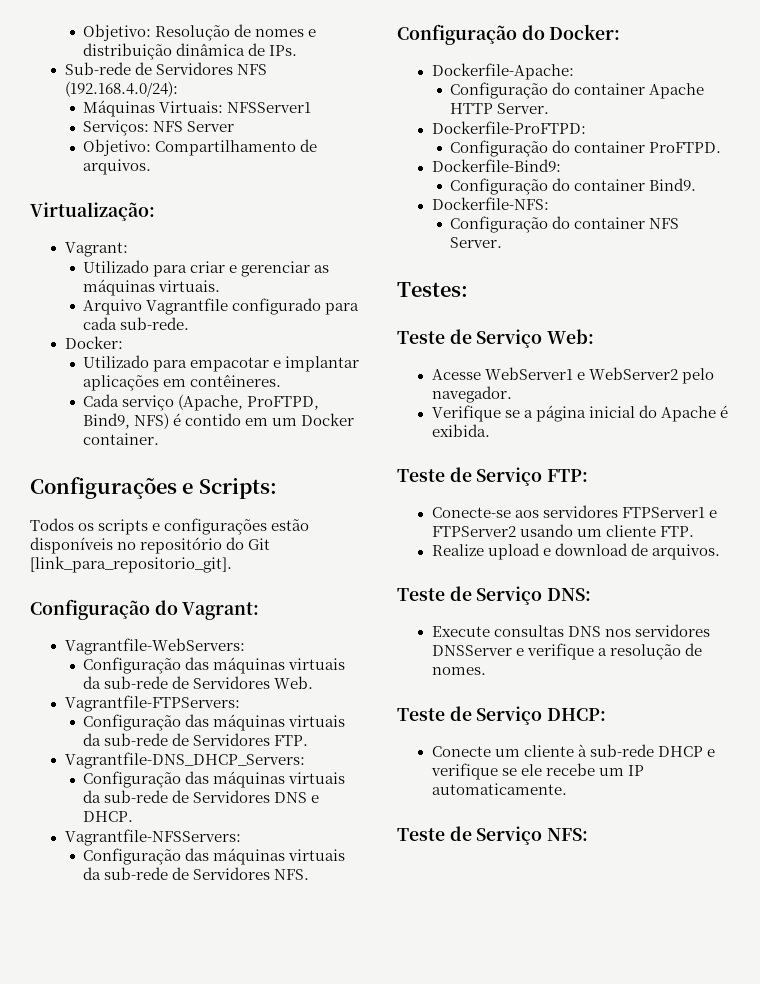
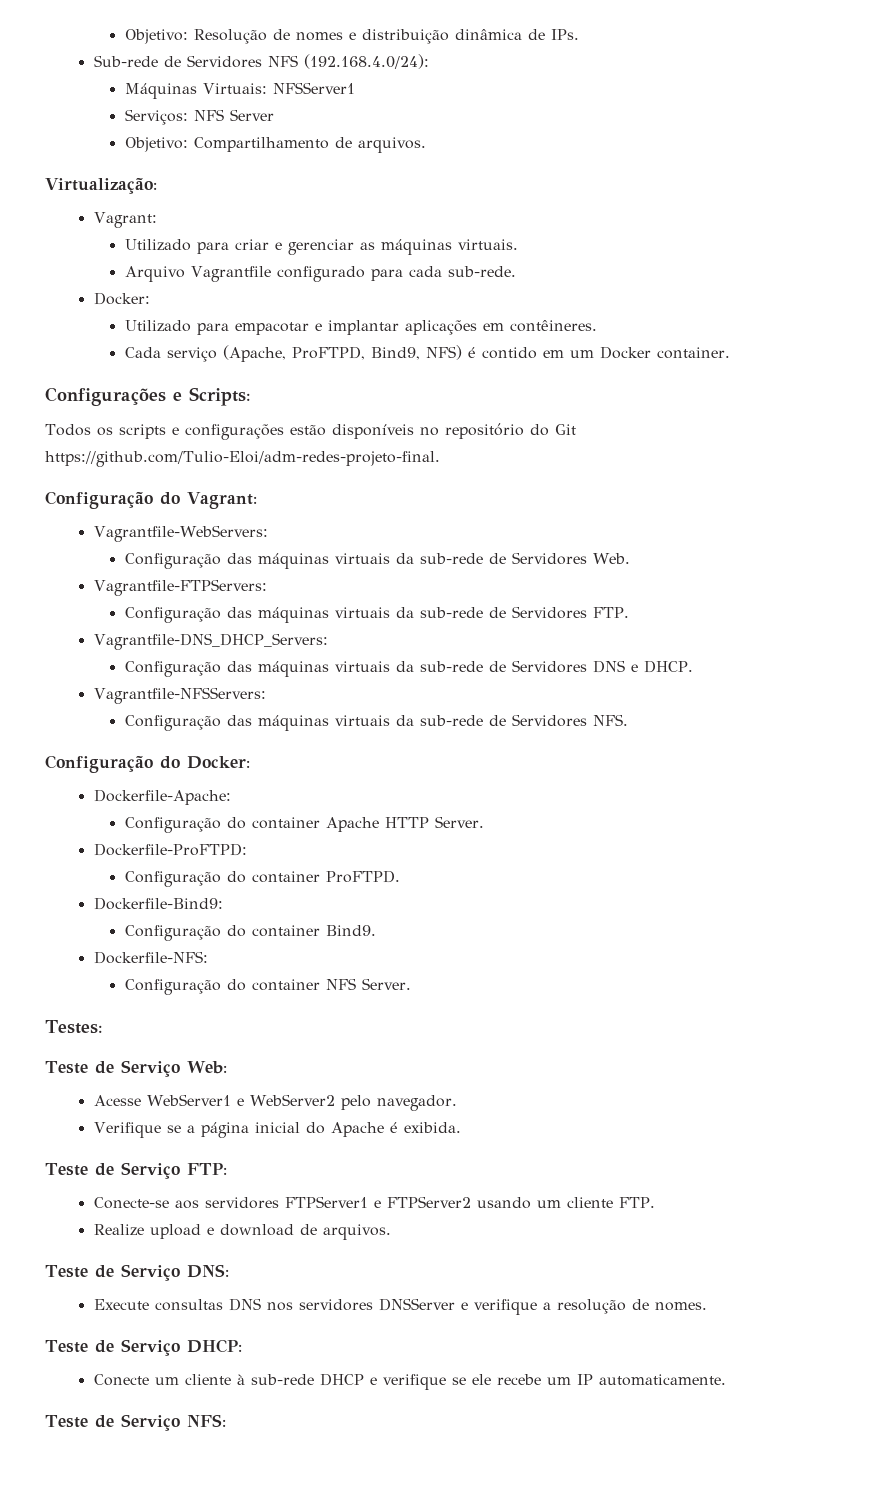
[30,556,232,573] [link_para_repositorio_git]. -> [45,451,440,467] https://github.com/Tulio-Eloi/adm-redes-projeto-final.

